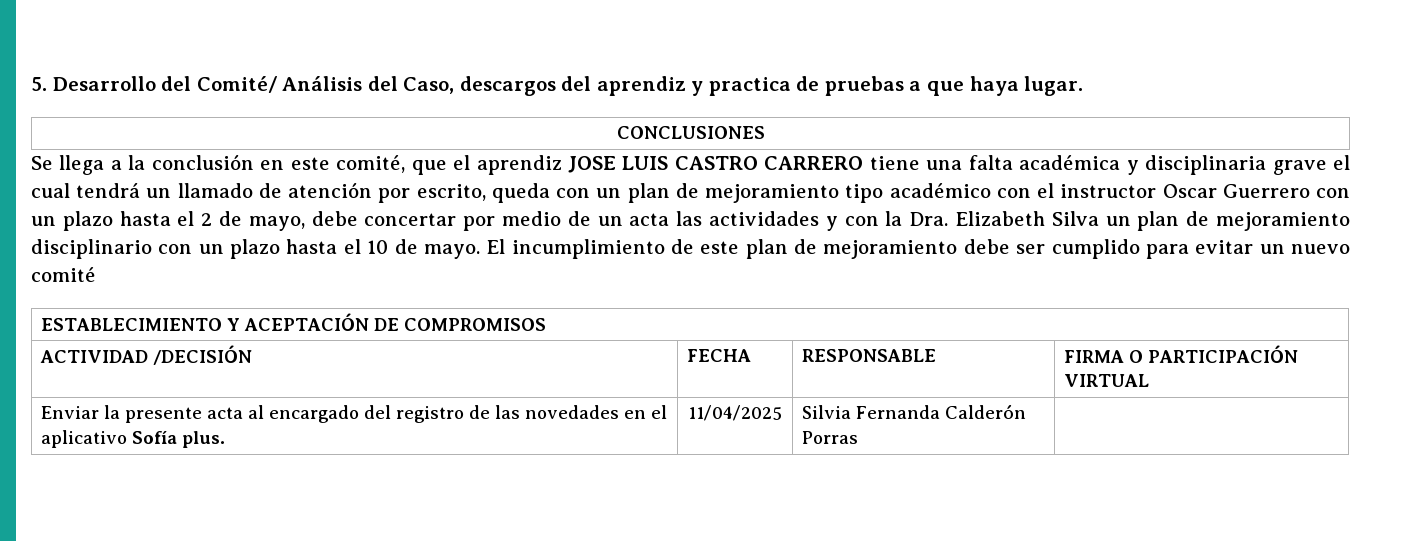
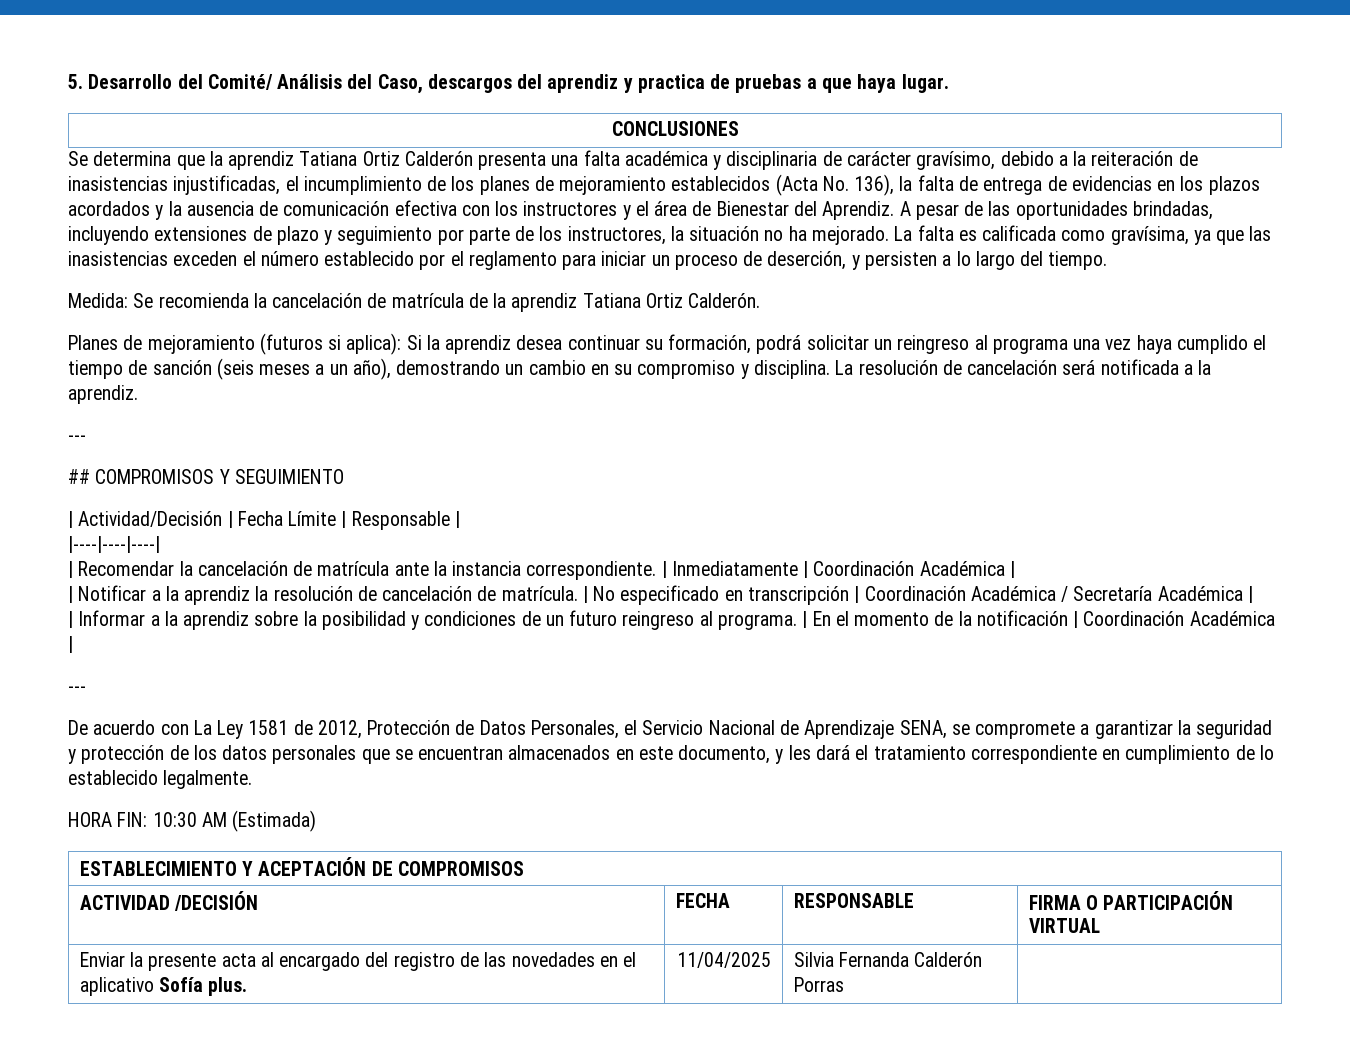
[59,154,920,175] llega a la conclusión en este comité, que el aprendiz JOSE LUIS CASTRO CARRERO tiene -> [93,151,547,170] determina que la aprendiz Tatiana Ortiz Calderón presenta
[1272,155,1351,175] [31,182,1351,203] [31,211,1350,231] [31,239,1350,259] [31,267,96,282] grave el cual tendrá un llamado de atención por escrito, queda con un plan de mejoramiento tipo académico con el instructor Oscar Guerrero con un plazo hasta el 2 de mayo, debe concertar por medio de un acta las actividades y con la Dra. Elizabeth Silva un plan de mejoramiento disciplinario con un plazo hasta el 10 de mayo. El incumplimiento de este plan de mejoramiento debe ser cumplido para evitar un nuevo comité -> [822,151,1198,170] [68,174,1260,196] [68,200,1213,220] [68,225,1272,245] [68,251,1108,270] [68,293,761,312] [68,333,1267,355] [68,358,1212,380] [68,385,138,404] [68,435,86,442] [68,469,344,484] [68,511,460,530] [68,536,160,553] [68,561,1015,580] [68,585,1253,605] [68,610,1275,630] [68,636,73,653] [68,686,86,693] [68,720,1273,739] [68,745,1274,764] [68,770,253,789] [68,810,317,832] de carácter gravísimo, debido a la reiteración de inasistencias injustificadas, el incumplimiento de los planes de mejoramiento establecidos (Acta No. 136), la falta de entrega de evidencias en los plazos acordados y la ausencia de comunicación efectiva con los instructores y el área de Bienestar del Aprendiz. A pesar de las oportunidades brindadas, incluyendo extensiones de plazo y seguimiento por parte de los instructores, la situación no ha mejorado. La falta es calificada como gravísima, ya que las inasistencias exceden el número establecido por el reglamento para iniciar un proceso de deserción, y persisten a lo largo del tiempo. // Medida: Se recomienda la cancelación de matrícula de la aprendiz Tatiana Ortiz Calderón. // Planes de mejoramiento (futuros si aplica): Si la aprendiz desea continuar su formación, podrá solicitar un reingreso al programa una vez haya cumplido el tiempo de sanción (seis meses a un año), demostrando un cambio en su compromiso y disciplina. La resolución de cancelación será notificada a la aprendiz. // --- // ## COMPROMISOS Y SEGUIMIENTO // | Actividad/Decisión | Fecha Límite | Responsable | // |----|----|----| // | Recomendar la cancelación de matrícula ante la instancia correspondiente. | Inmediatamente | Coordinación Académica | // | Notificar a la aprendiz la resolución de cancelación de matrícula. | No especificado en transcripción | Coordinación Académica / Secretaría Académica | // | Informar a la aprendiz sobre la posibilidad y condiciones de un futuro reingreso al programa. | En el momento de la notificación | Coordinación Académica | // --- // De acuerdo con La Ley 1581 de 2012, Protección de Datos Personales, el Servicio Nacional de Aprendizaje SENA, se compromete a garantizar la seguridad y protección de los datos personales que se encuentran almacenados en este documento, y les dará el tratamiento correspondiente en cumplimiento de lo establecido legalmente. // HORA FIN: 10:30 AM (Estimada)

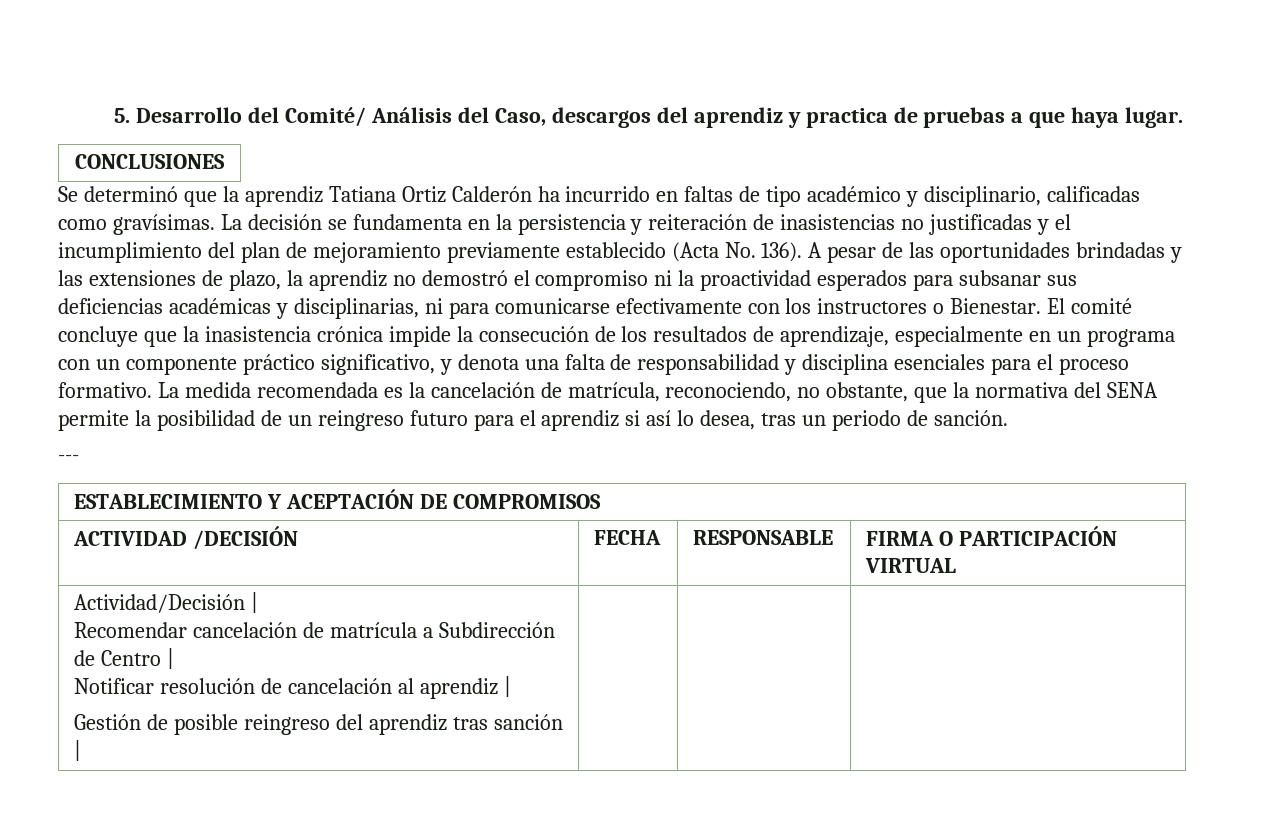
[93,151,172,166] determina -> [83,186,178,202] determinó
[478,150,1198,170] [68,174,1260,196] [68,200,895,220] presenta una falta académica y disciplinaria de carácter gravísimo, debido a la reiteración de inasistencias injustificadas, el incumplimiento de los planes de mejoramiento establecidos (Acta No. 136), la falta de entrega de evidencias en los plazos acordados y la ausencia de comunicación efectiva con los instructores y el área de Bienestar del Aprendiz. -> [537,186,1140,207] [58,214,1072,235] [58,242,803,263] ha incurrido en faltas de tipo académico y disciplinario, calificadas como gravísimas. La decisión se fundamenta en la persistencia y reiteración de inasistencias no justificadas y el incumplimiento del plan de mejoramiento previamente establecido (Acta No. 136).
[1132,201,1213,220] [68,225,1272,245] [68,251,1108,270] [68,293,761,312] [68,333,1267,355] [68,358,1212,380] [68,385,138,404] [68,435,86,442] [68,469,344,484] [68,511,460,530] [68,536,160,553] [68,561,1015,580] [68,585,1253,605] [68,610,1275,630] [68,636,73,653] [68,686,86,693] [68,720,1273,739] [68,745,1274,764] [68,770,253,789] [68,810,317,832] brindadas, incluyendo extensiones de plazo y seguimiento por parte de los instructores, la situación no ha mejorado. La falta es calificada como gravísima, ya que las inasistencias exceden el número establecido por el reglamento para iniciar un proceso de deserción, y persisten a lo largo del tiempo. // Medida: Se recomienda la cancelación de matrícula de la aprendiz Tatiana Ortiz Calderón. // Planes de mejoramiento (futuros si aplica): Si la aprendiz desea continuar su formación, podrá solicitar un reingreso al programa una vez haya cumplido el tiempo de sanción (seis meses a un año), demostrando un cambio en su compromiso y disciplina. La resolución de cancelación será notificada a la aprendiz. // --- // ## COMPROMISOS Y SEGUIMIENTO // | Actividad/Decisión | Fecha Límite | Responsable | // |----|----|----| // | Recomendar la cancelación de matrícula ante la instancia correspondiente. | Inmediatamente | Coordinación Académica | // | Notificar a la aprendiz la resolución de cancelación de matrícula. | No especificado en transcripción | Coordinación Académica / Secretaría Académica | // | Informar a la aprendiz sobre la posibilidad y condiciones de un futuro reingreso al programa. | En el momento de la notificación | Coordinación Académica | // --- // De acuerdo con La Ley 1581 de 2012, Protección de Datos Personales, el Servicio Nacional de Aprendizaje SENA, se compromete a garantizar la seguridad y protección de los datos personales que se encuentran almacenados en este documento, y les dará el tratamiento correspondiente en cumplimiento de lo establecido legalmente. // HORA FIN: 10:30 AM (Estimada) -> [1076,242,1183,263] [58,270,1078,291] [58,298,1133,319] [58,326,1176,347] [58,354,1130,375] [58,382,1159,403] [58,410,1008,431] [58,455,79,462] brindadas y las extensiones de plazo, la aprendiz no demostró el compromiso ni la proactividad esperados para subsanar sus deficiencias académicas y disciplinarias, ni para comunicarse efectivamente con los instructores o Bienestar. El comité concluye que la inasistencia crónica impide la consecución de los resultados de aprendizaje, especialmente en un programa con un componente práctico significativo, y denota una falta de responsabilidad y disciplina esenciales para el proceso formativo. La medida recomendada es la cancelación de matrícula, reconociendo, no obstante, que la normativa del SENA permite la posibilidad de un reingreso futuro para el aprendiz si así lo desea, tras un periodo de sanción. // ---
[79,952,637,971] [79,977,248,996] [676,952,771,968] [793,952,983,967] [793,977,844,992] Enviar la presente acta al encargado del registro de las novedades en el aplicativo Sofía plus. | 11/04/2025 | Silvia Fernanda Calderón Porras -> [74,592,258,613] [74,622,555,638] [74,648,174,669] [74,676,511,699] [74,714,563,735] [74,740,82,761] Actividad/Decisión | // Recomendar cancelación de matrícula a Subdirección de Centro | // Notificar resolución de cancelación al aprendiz | // Gestión de posible reingreso del aprendiz tras sanción | | |

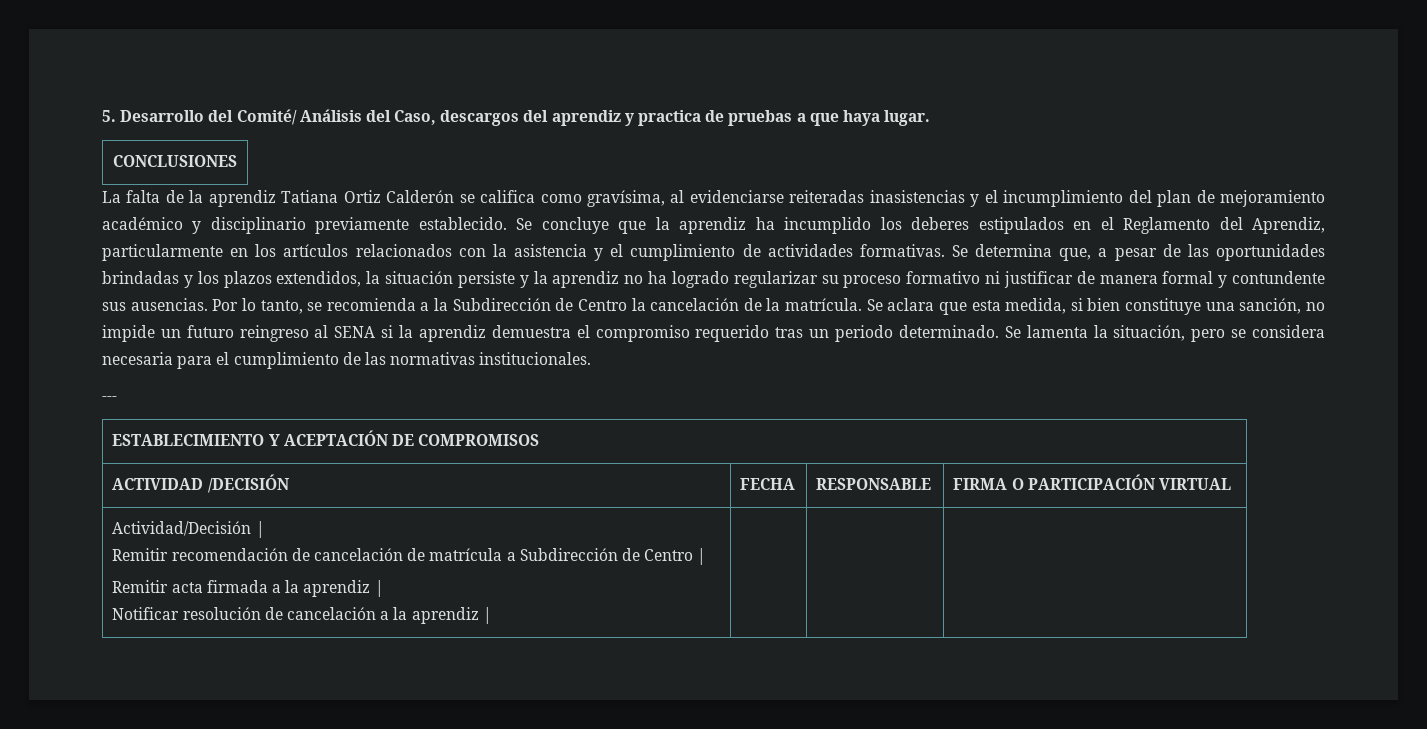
[58,186,217,207] Se determinó que -> [102,190,184,203] La falta de
[537,186,1140,207] [58,214,1033,235] ha incurrido en faltas de tipo académico y disciplinario, calificadas como gravísimas. La decisión se fundamenta en la persistencia y reiteración de inasistencias no justificadas -> [459,190,965,207] se califica como gravísima, al evidenciarse reiteradas inasistencias
[446,242,823,263] previamente establecido (Acta No. 136). A -> [102,217,1326,234] [102,244,1108,261] académico y disciplinario previamente establecido. Se concluye que la aprendiz ha incumplido los deberes estipulados en el Reglamento del Aprendiz, particularmente en los artículos relacionados con la asistencia y el cumplimiento de actividades formativas. Se determina que, a
[58,270,1078,291] [58,298,1133,319] [58,326,1176,347] [58,354,1130,375] [58,382,1159,403] [58,410,1008,431] las extensiones de plazo, la aprendiz no demostró el compromiso ni la proactividad esperados para subsanar sus deficiencias académicas y disciplinarias, ni para comunicarse efectivamente con los instructores o Bienestar. El comité concluye que la inasistencia crónica impide la consecución de los resultados de aprendizaje, especialmente en un programa con un componente práctico significativo, y denota una falta de responsabilidad y disciplina esenciales para el proceso formativo. La medida recomendada es la cancelación de matrícula, reconociendo, no obstante, que la normativa del SENA permite la posibilidad de un reingreso futuro para el aprendiz si así lo desea, tras un periodo de sanción. -> [197,271,1326,288] [102,298,1326,315] [102,325,1325,342] [102,352,592,369] los plazos extendidos, la situación persiste y la aprendiz no ha logrado regularizar su proceso formativo ni justificar de manera formal y contundente sus ausencias. Por lo tanto, se recomienda a la Subdirección de Centro la cancelación de la matrícula. Se aclara que esta medida, si bien constituye una sanción, no impide un futuro reingreso al SENA si la aprendiz demuestra el compromiso requerido tras un periodo determinado. Se lamenta la situación, pero se considera necesaria para el cumplimiento de las normativas institucionales.
[74,622,188,638] Recomendar -> [112,548,310,561] Remitir recomendación de
(174, 658) none -> [112,580,384,597] // Remitir acta firmada a la aprendiz |
[397,676,511,699] [74,714,563,735] [74,740,82,761] al aprendiz | // Gestión de posible reingreso del aprendiz tras sanción | -> [380,607,492,624] a la aprendiz |

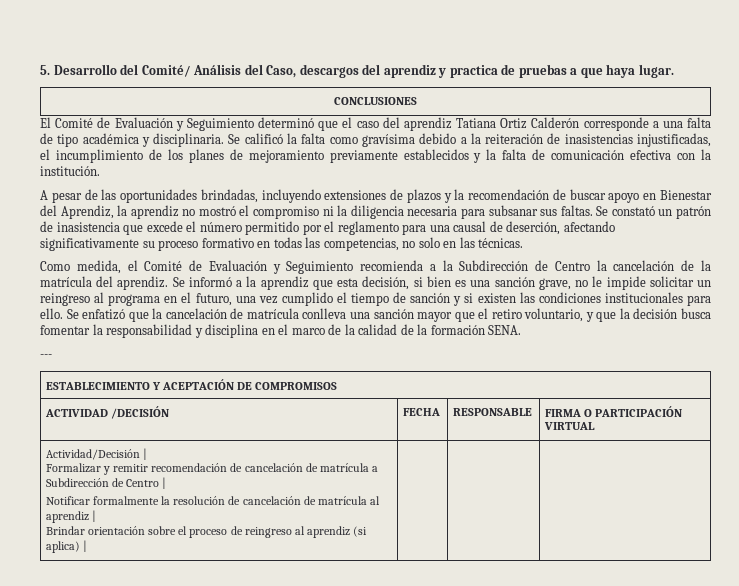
[102,190,1326,207] [102,217,1326,234] [102,244,1325,261] [102,271,1326,288] [102,298,323,314] La falta de la aprendiz Tatiana Ortiz Calderón se califica como gravísima, al evidenciarse reiteradas inasistencias y el incumplimiento del plan de mejoramiento académico y disciplinario previamente establecido. Se concluye que la aprendiz ha incumplido los deberes estipulados en el Reglamento del Aprendiz, particularmente en los artículos relacionados con la asistencia y el cumplimiento de actividades formativas. Se determina que, a pesar de las oportunidades brindadas y los plazos extendidos, la situación persiste y la aprendiz no ha logrado regularizar su proceso formativo ni justificar de manera formal y contundente sus ausencias. Por lo tanto, se -> [40,117,711,131] [40,133,712,147] [40,149,711,163] [40,166,100,176] [40,189,712,203] [40,205,711,219] [40,221,615,235] [40,237,524,251] [40,260,354,274] El Comité de Evaluación y Seguimiento determinó que el caso del aprendiz Tatiana Ortiz Calderón corresponde a una falta de tipo académica y disciplinaria. Se calificó la falta como gravísima debido a la reiteración de inasistencias injustificadas, el incumplimiento de los planes de mejoramiento previamente establecidos y la falta de comunicación efectiva con la institución. // A pesar de las oportunidades brindadas, incluyendo extensiones de plazos y la recomendación de buscar apoyo en Bienestar del Aprendiz, la aprendiz no mostró el compromiso ni la diligencia necesaria para subsanar sus faltas. Se constató un patrón de inasistencia que excede el número permitido por el reglamento para una causal de deserción, afectando significativamente su proceso formativo en todas las competencias, no solo en las técnicas. // Como medida, el Comité de Evaluación y Seguimiento
[785,298,935,311] matrícula. Se aclara -> [40,276,309,290] matrícula del aprendiz. Se informó a la aprendiz
[1005,298,1067,314] medida, -> [362,276,410,290] decisión,
[1125,298,1326,315] [102,325,1325,342] [102,352,592,369] constituye una sanción, no impide un futuro reingreso al SENA si la aprendiz demuestra el compromiso requerido tras un periodo determinado. Se lamenta la situación, pero se considera necesaria para el cumplimiento de las normativas institucionales. -> [455,276,711,290] [40,292,711,306] [40,308,711,322] [40,324,522,338] es una sanción grave, no le impide solicitar un reingreso al programa en el futuro, una vez cumplido el tiempo de sanción y si existen las condiciones institucionales para ello. Se enfatizó que la cancelación de matrícula conlleva una sanción mayor que el retiro voluntario, y que la decisión busca fomentar la responsabilidad y disciplina en el marco de la calidad de la formación SENA.
[112,548,169,561] Remitir -> [45,463,149,475] Formalizar y remitir
[112,580,384,597] [112,607,479,624] Remitir acta firmada a la aprendiz | // Notificar resolución de cancelación a la aprendiz -> [45,496,380,505] [45,510,97,523] [45,526,367,538] [45,541,80,553] Notificar formalmente la resolución de cancelación de matrícula al aprendiz | // Brindar orientación sobre el proceso de reingreso al aprendiz (si aplica)

